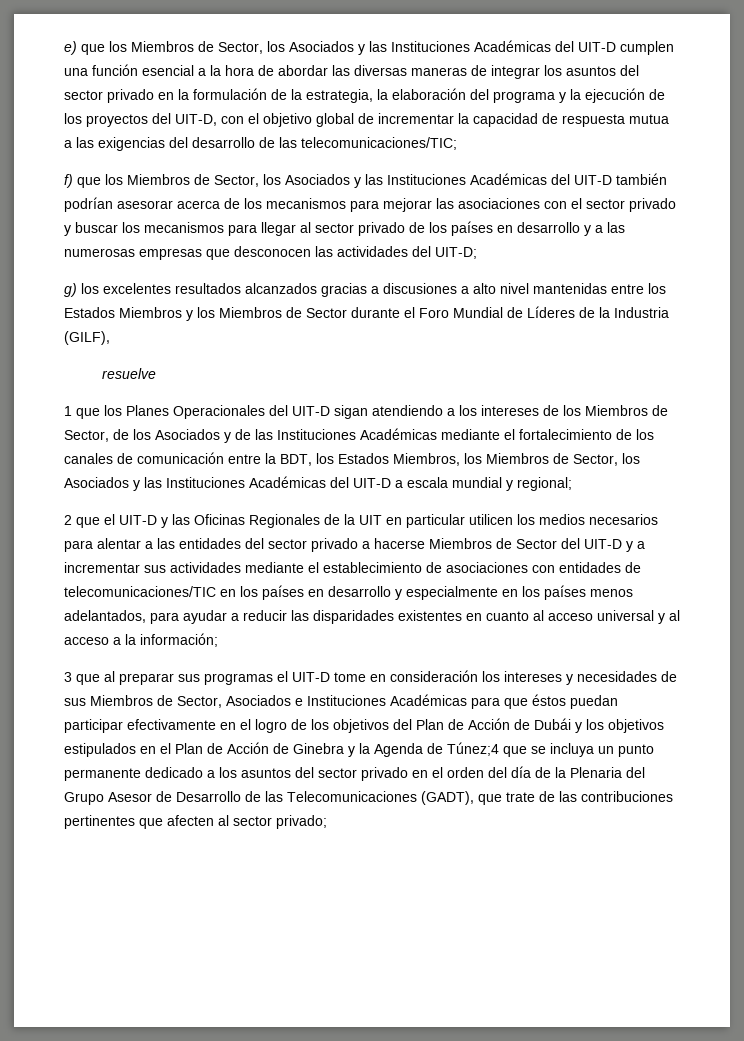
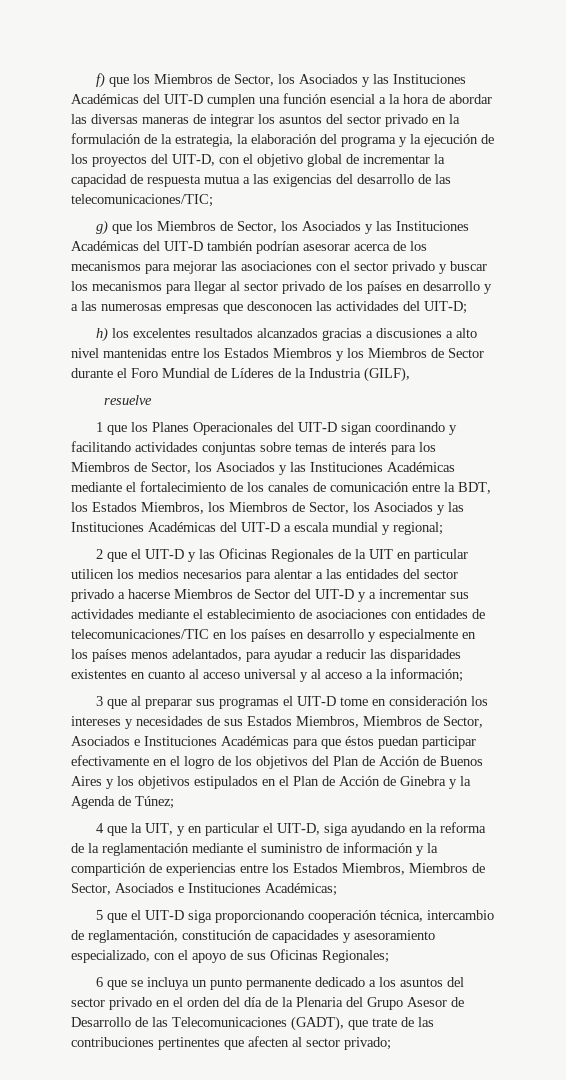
[64,41,77,55] e) -> [95,73,105,88] f)
[64,174,73,188] f) -> [95,220,108,235] g)
[64,283,77,297] g) -> [95,327,108,342] h)
[372,405,668,416] [64,429,251,443] atendiendo a los intereses de los Miembros de Sector, de los Asociados y de -> [374,422,457,435] [71,441,436,455] [71,462,287,475] coordinando y facilitando actividades conjuntas sobre temas de interés para los Miembros de Sector, los Asociados y
(86, 702) none -> [247,716,359,728] Estados Miembros,
[534,718,571,730] Dubái -> [440,756,483,766] [71,776,102,786] Buenos Aires
[447,742,499,756] Túnez;4 -> [135,796,174,809] [95,822,486,836] [71,842,438,856] [71,863,485,876] [71,883,337,896] [95,910,494,923] [71,930,435,943] [71,949,389,963] [95,977,103,987] Túnez; // 4 que la UIT, y en particular el UIT-D, siga ayudando en la reforma de la reglamentación mediante el suministro de información y la compartición de experiencias entre los Estados Miembros, Miembros de Sector, Asociados e Instituciones Académicas; // 5 que el UIT-D siga proporcionando cooperación técnica, intercambio de reglamentación, constitución de capacidades y asesoramiento especializado, con el apoyo de sus Oficinas Regionales; // 6

